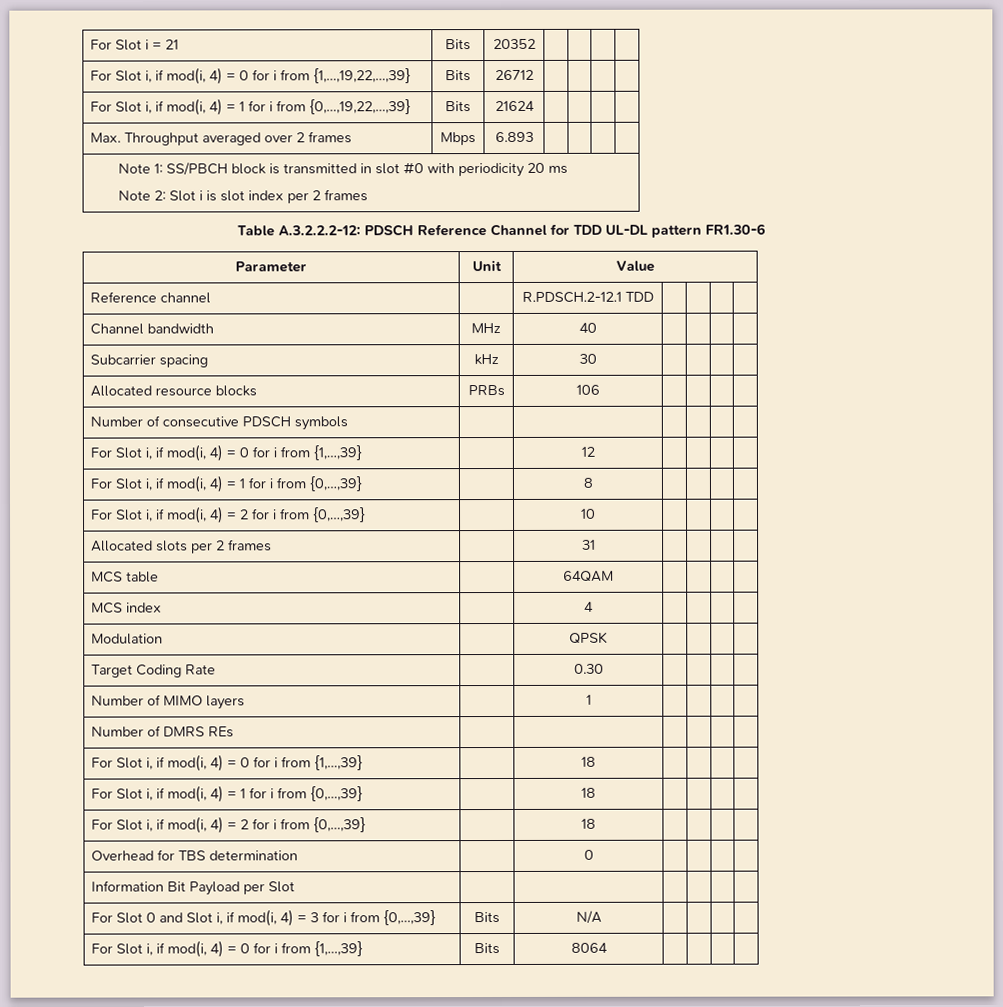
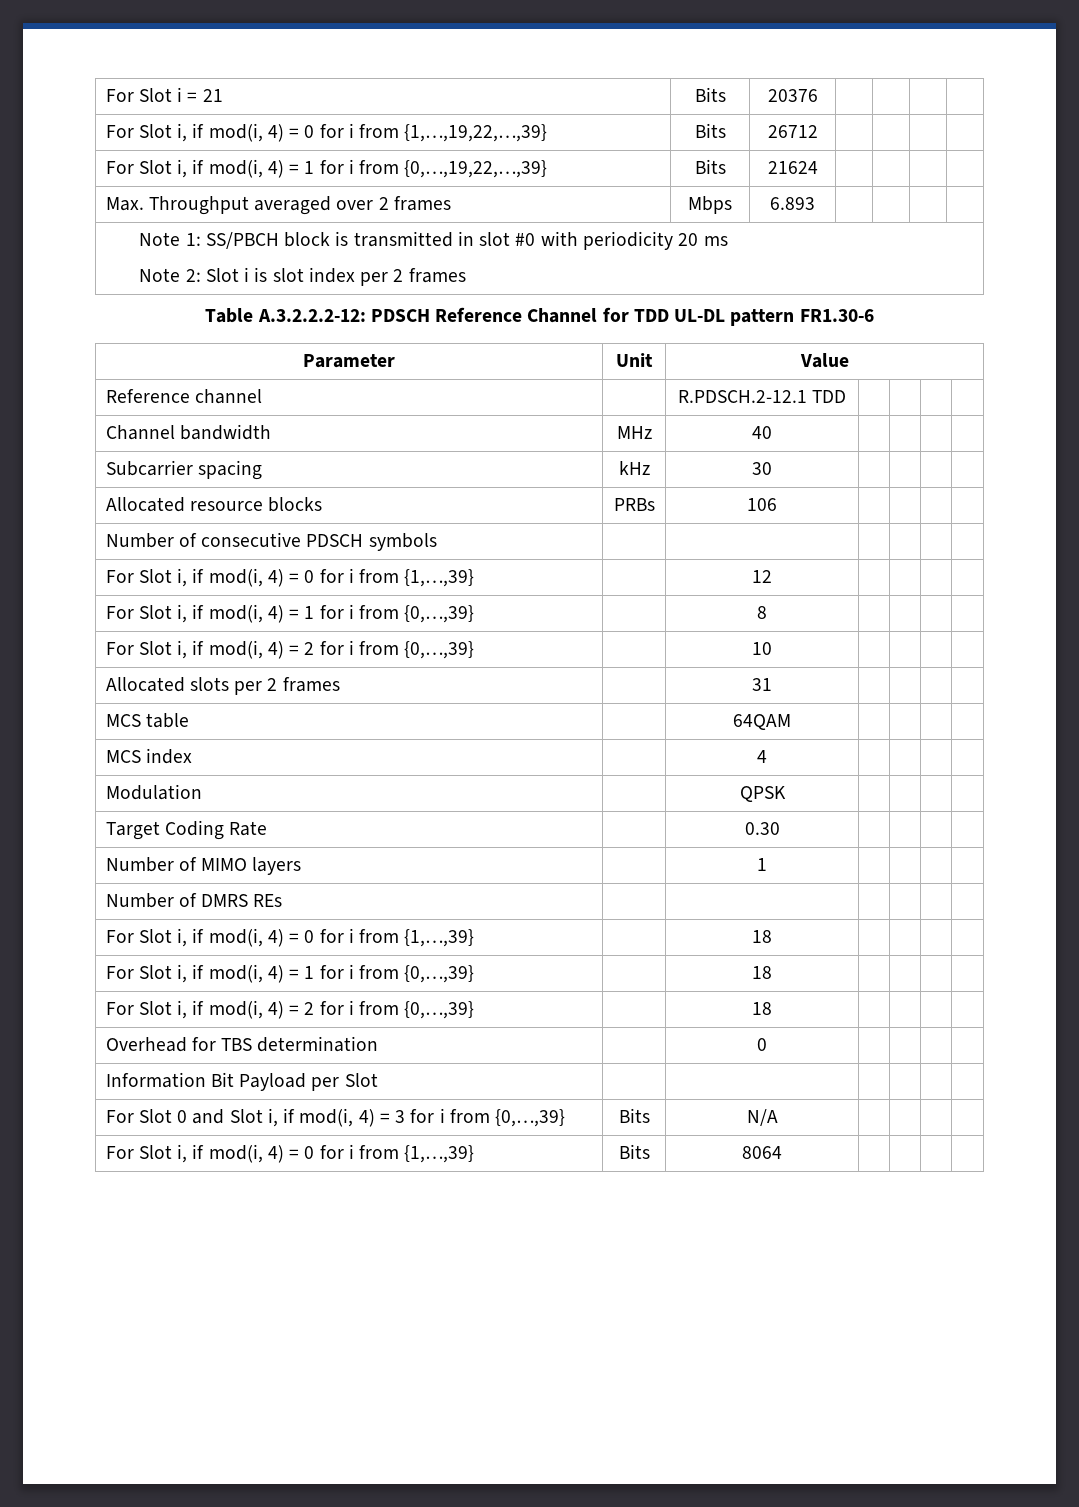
[492,38,536,50] 20352 -> [767,89,818,102] 20376

